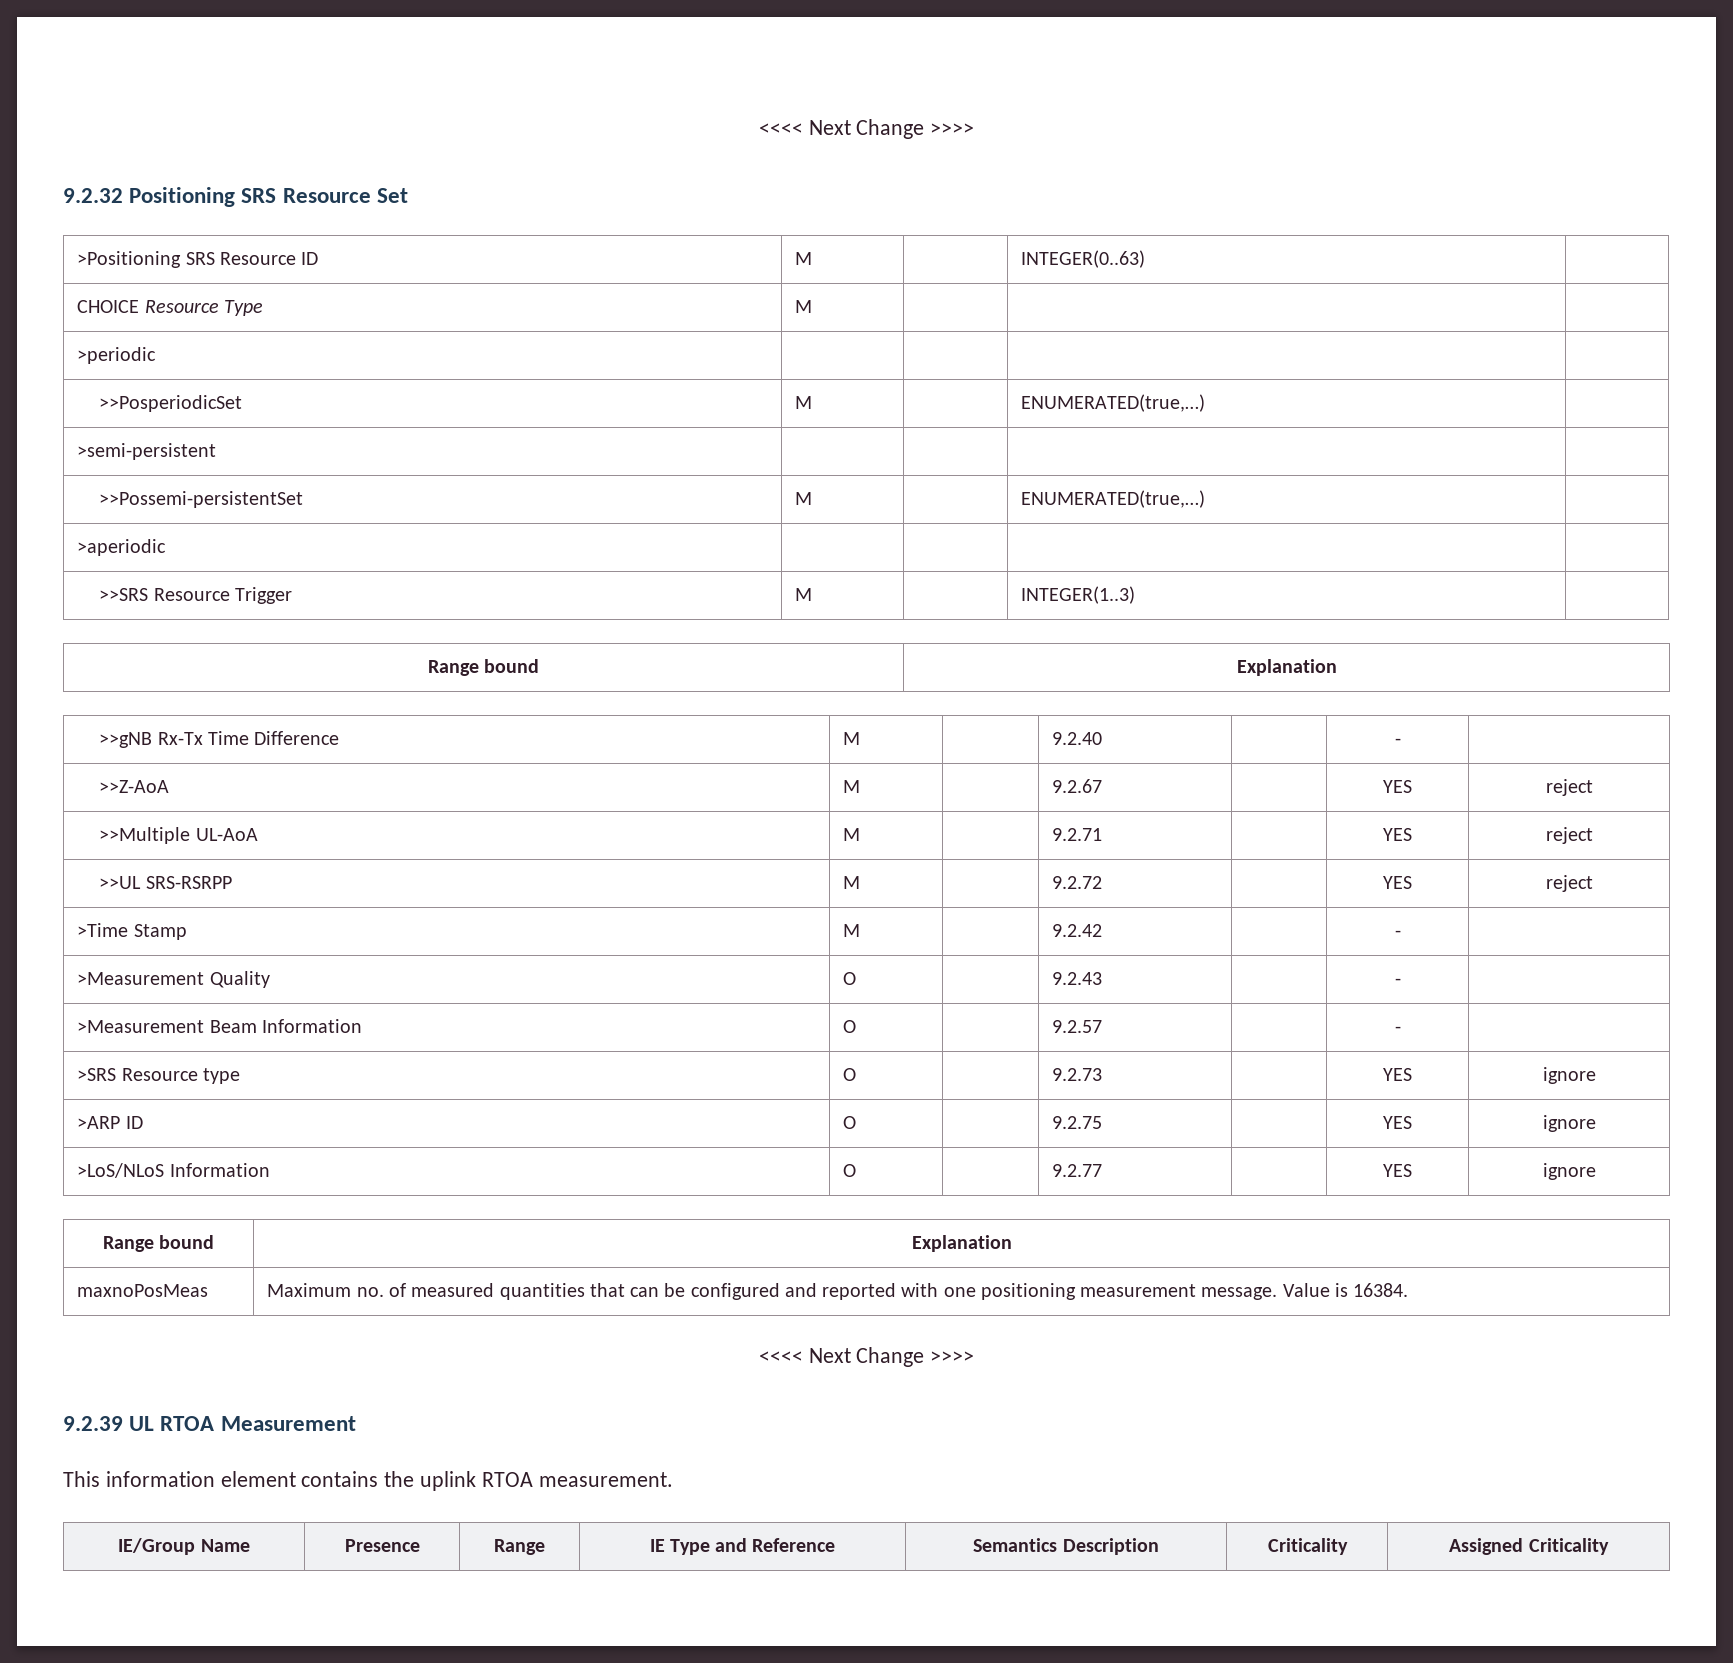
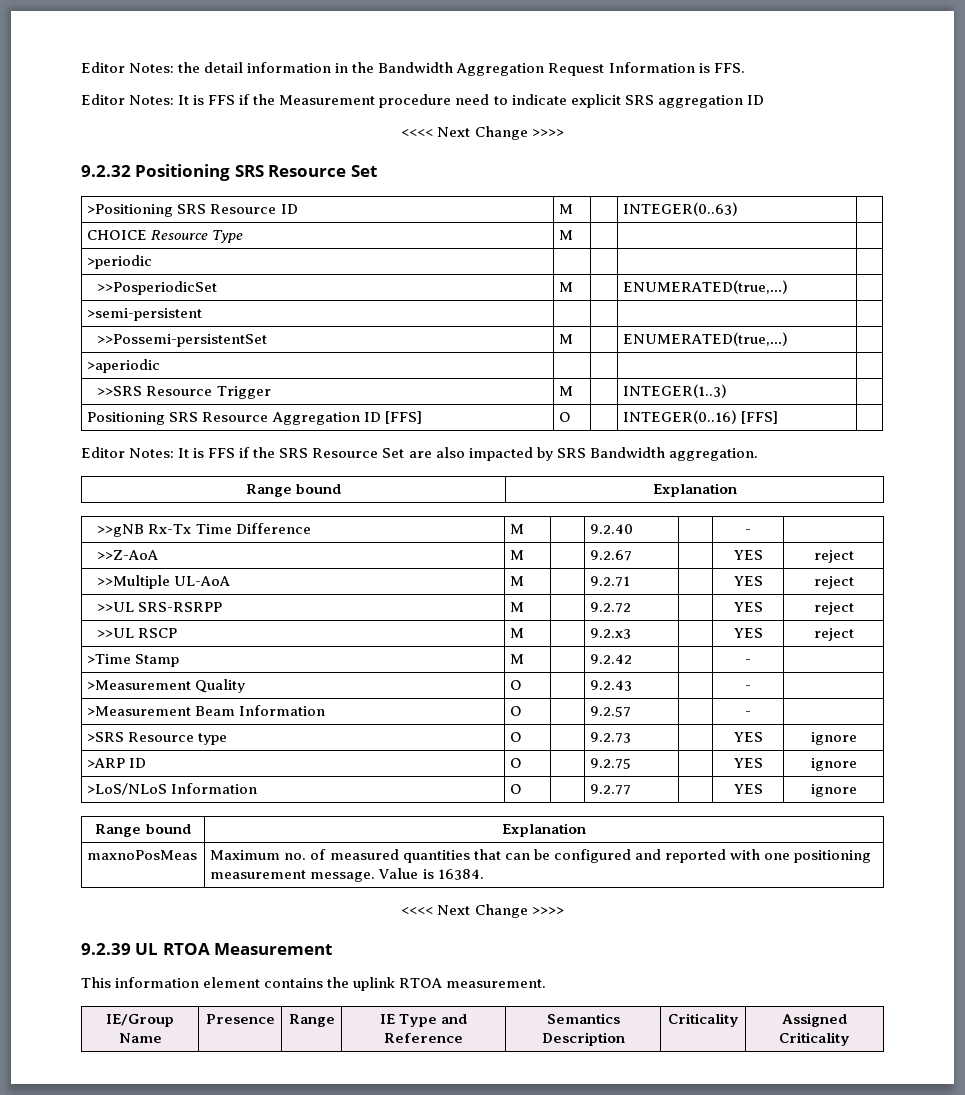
(758, 129) none -> [81,62,745,76] [81,94,764,108] Editor Notes: the detail information in the Bandwidth Aggregation Request Information is FFS. // Editor Notes: It is FFS if the Measurement procedure need to indicate explicit SRS aggregation ID //
(1136, 595) none -> [87,411,422,425] [559,412,572,422] [623,410,779,424] [81,447,758,461] // Positioning SRS Resource Aggregation ID [FFS] | O | | INTEGER(0..16) [FFS] | // Editor Notes: It is FFS if the SRS Resource Set are also impacted by SRS Bandwidth aggregation.
(1593, 883) none -> [97,628,178,638] [510,628,525,638] [590,628,632,639] [733,628,763,638] [813,628,854,641] // >>UL RSCP | M | | 9.2.x3 | | YES | reject

